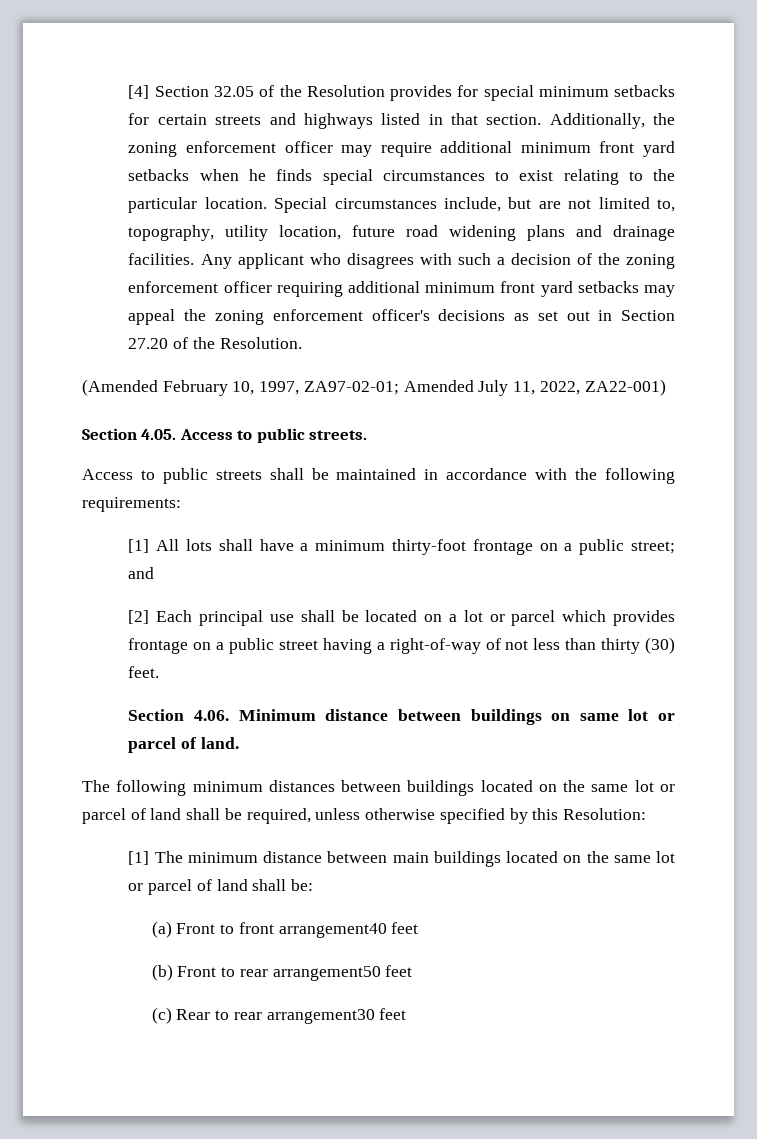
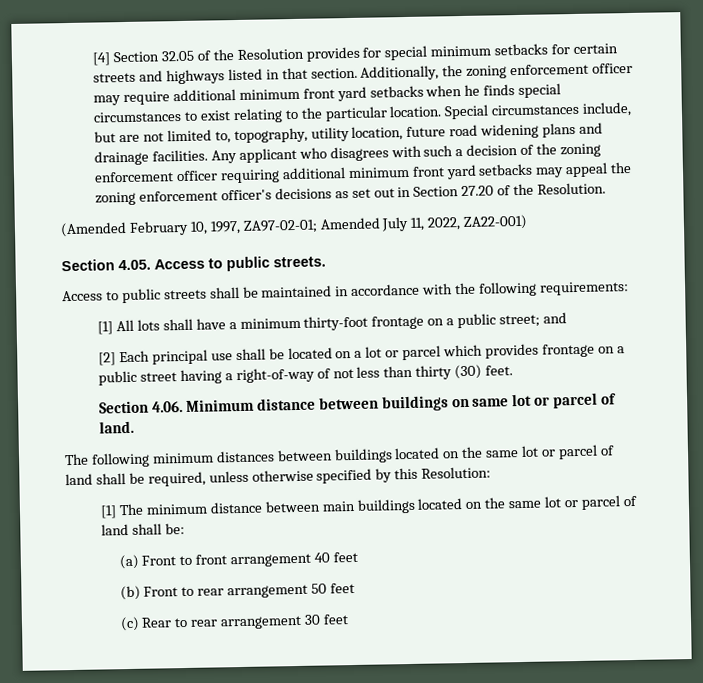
[278,923,387,938] arrangement40 -> [230,552,331,568] arrangement 40
[272,966,381,981] arrangement50 -> [227,583,328,599] arrangement 50
[266,1009,375,1024] arrangement30 -> [220,614,322,630] arrangement 30

